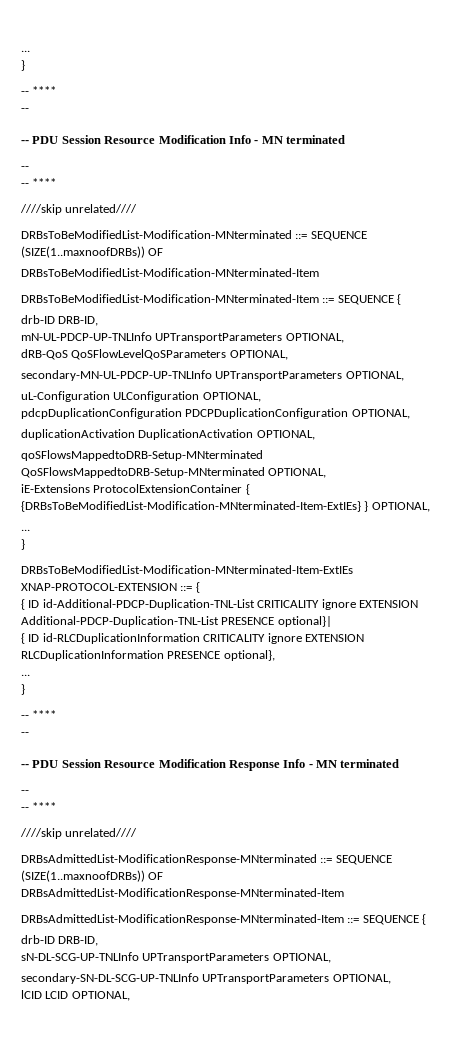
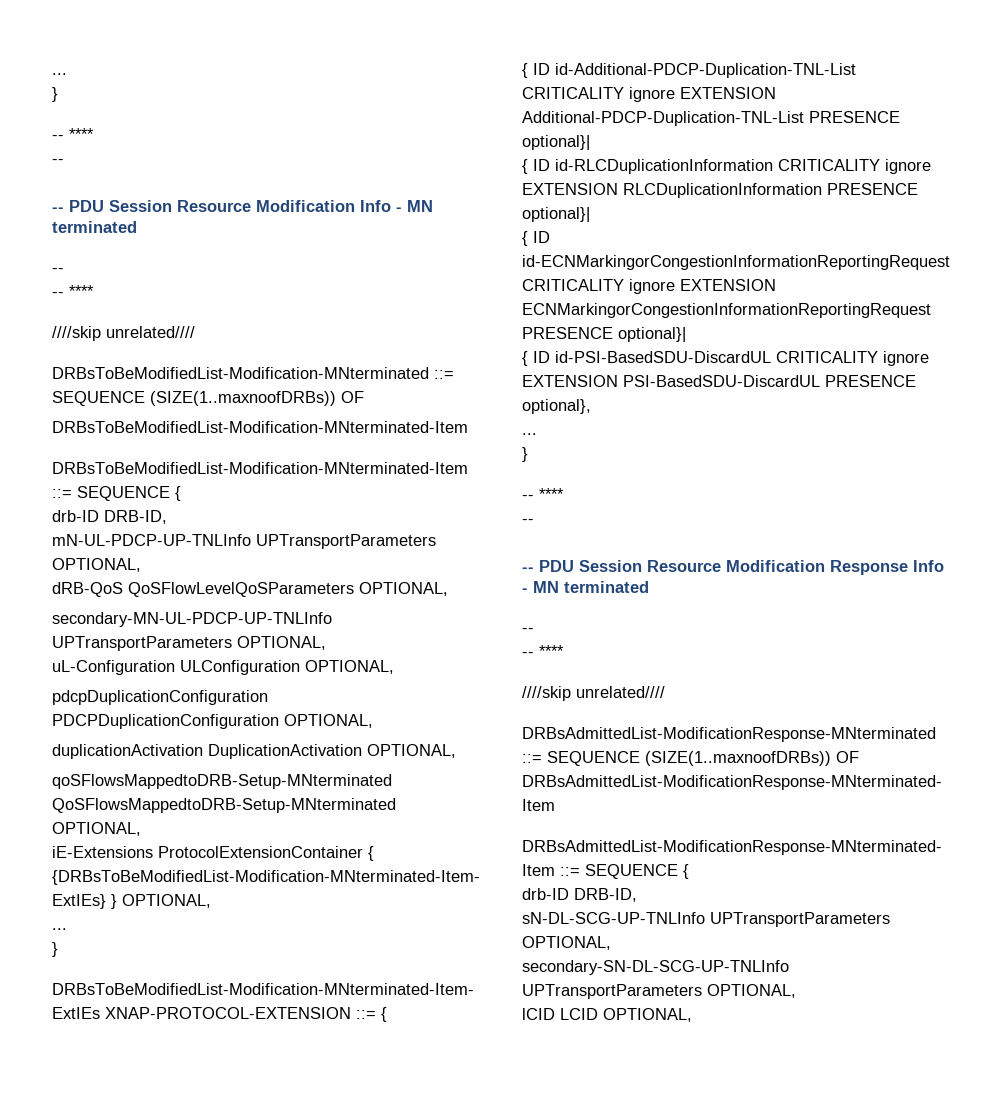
(221, 655) none -> [522,207,590,222] [522,231,550,246] [522,255,950,270] [522,279,776,294] [522,303,931,318] [522,327,686,342] [522,351,929,366] [522,375,916,387] optional}| // { ID id-ECNMarkingorCongestionInformationReportingRequest CRITICALITY ignore EXTENSION ECNMarkingorCongestionInformationReportingRequest PRESENCE optional}| // { ID id-PSI-BasedSDU-DiscardUL CRITICALITY ignore EXTENSION PSI-BasedSDU-DiscardUL PRESENCE

